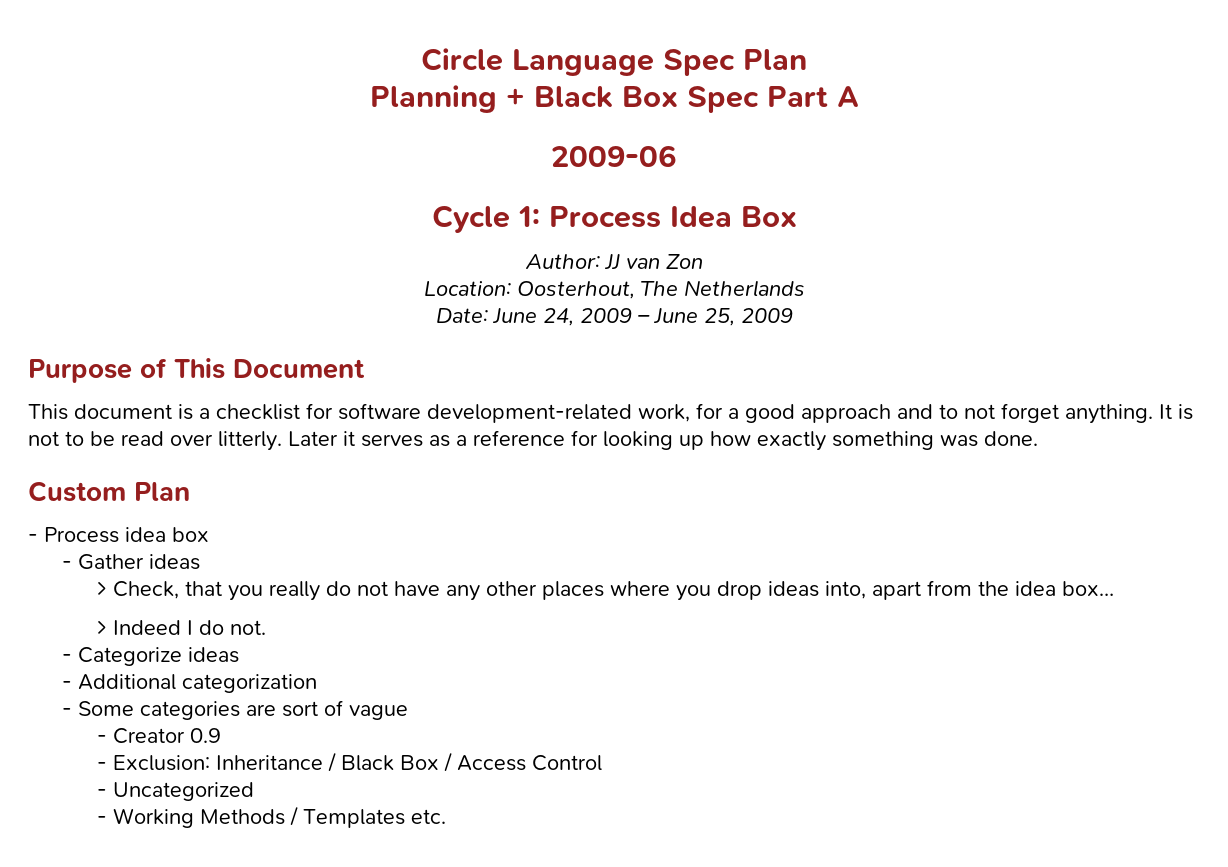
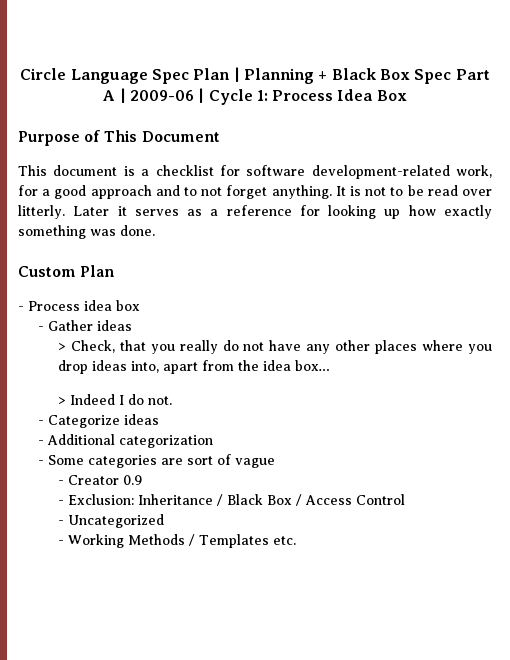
(807, 59) // -> [233,67,240,82] |
(859, 96) // -> [119,88,126,103] |
(677, 156) // -> [198,88,205,103] |
[524,254,703,270] [423,280,805,299] [435,308,793,326] // Author: JJ van Zon // Location: Oosterhout, The Netherlands // Date: June 24, 2009 – June 25, 2009 -> (407, 95) none

